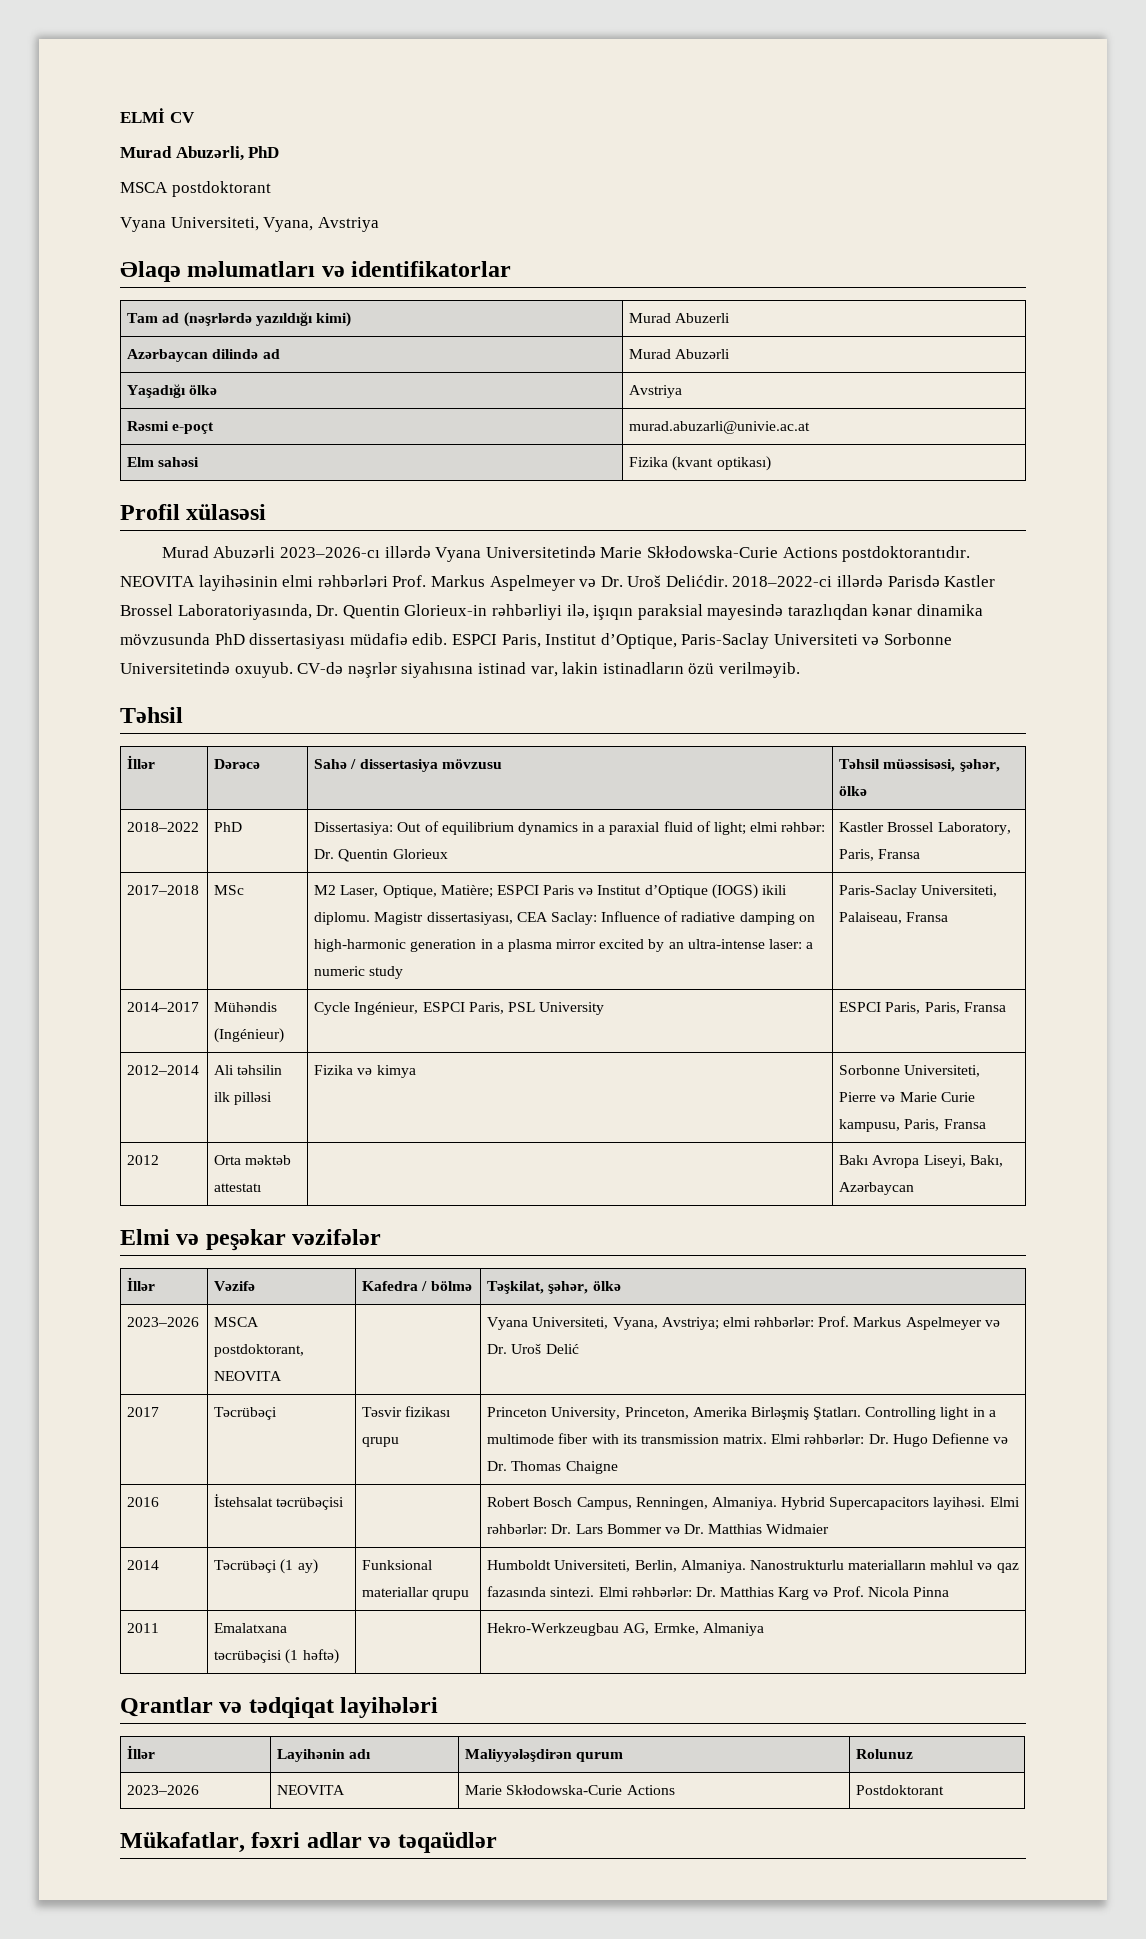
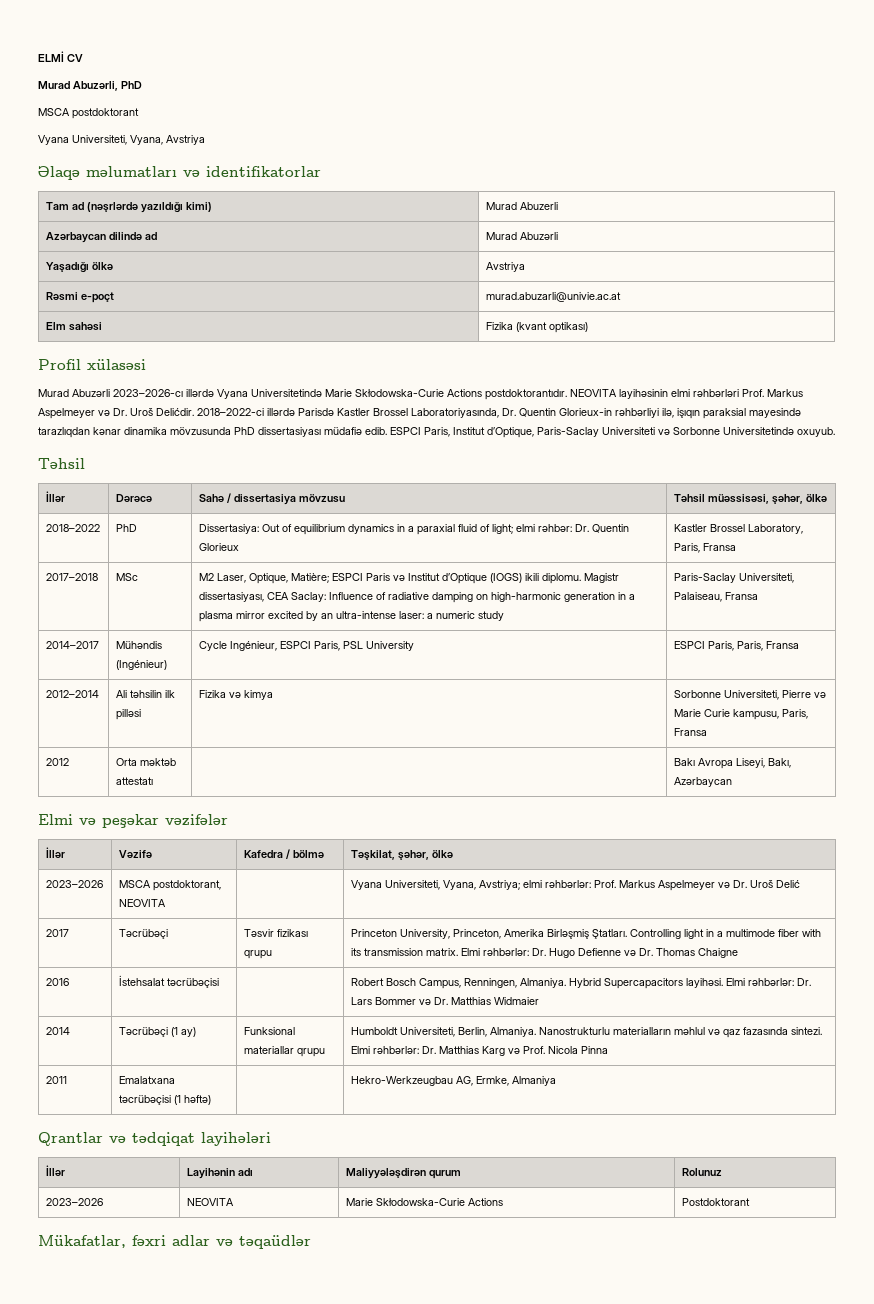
[297,662,800,678] CV-də nəşrlər siyahısına istinad var, lakin istinadların özü verilməyib. -> (835, 432) none

